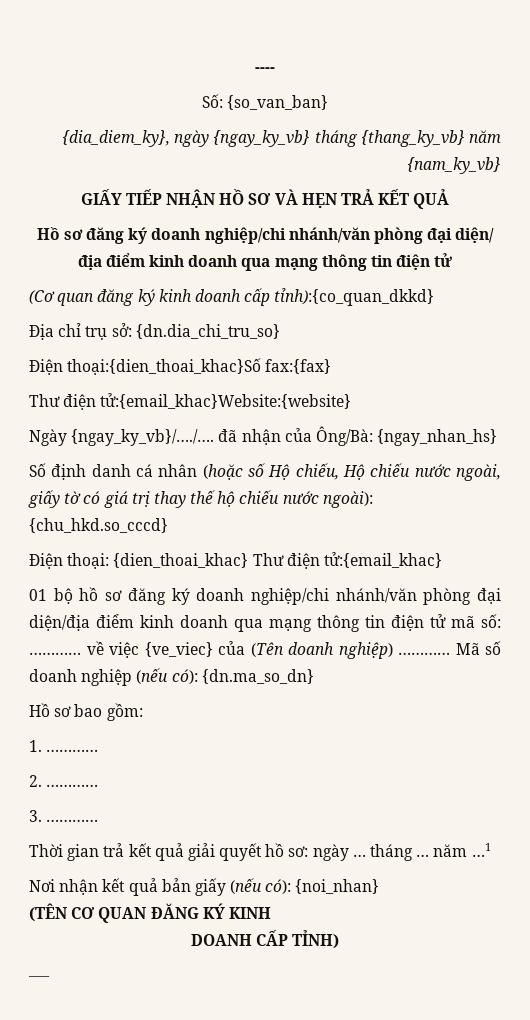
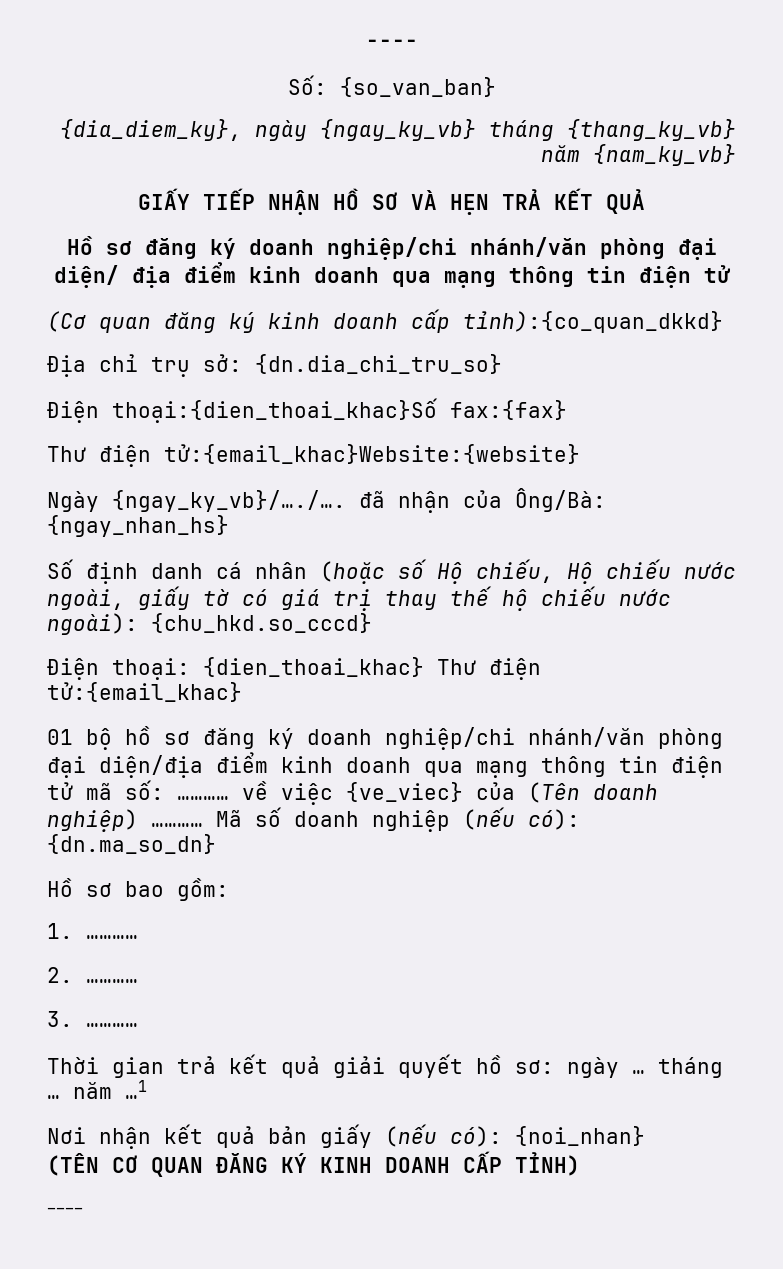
(271, 913) // -> (372, 1165) none

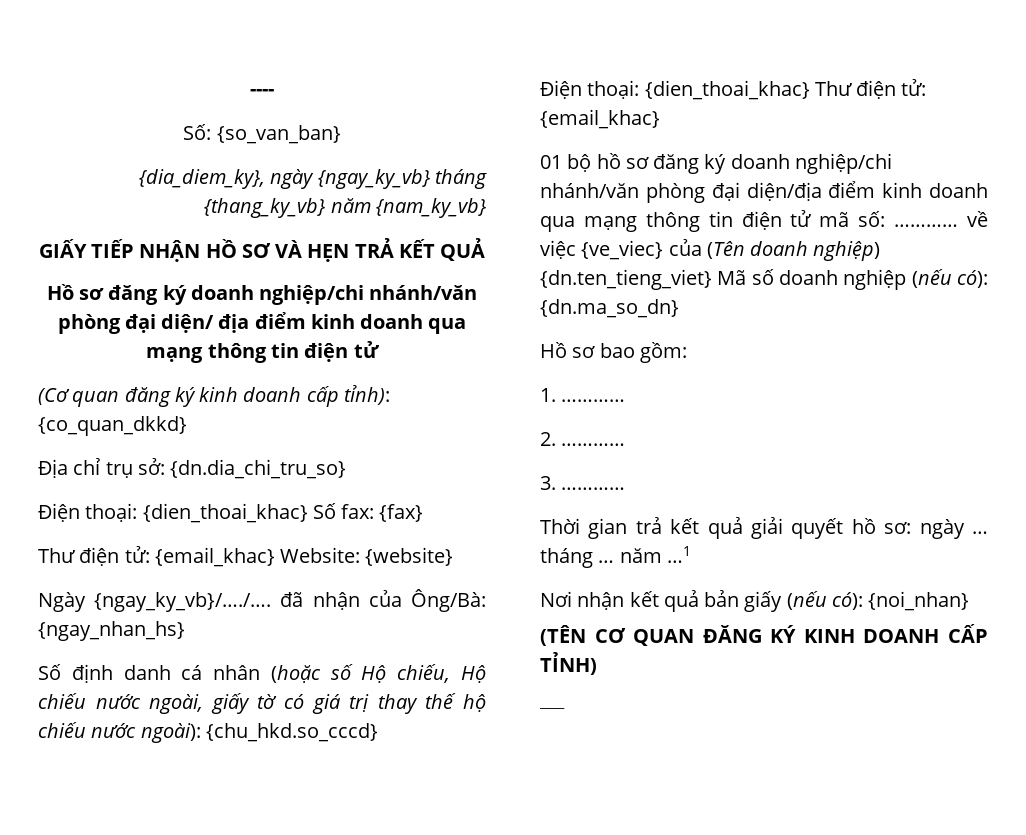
[463,311,723,333] tỉnh):{co_quan_dkkd} -> [343,385,390,405] [38,416,187,436] tỉnh): {co_quan_dkkd}
[112,398,567,423] [47,444,580,467] thoại:{dien_thoai_khac}Số fax:{fax} // Thư điện tử:{email_khac}Website:{website} -> [85,503,424,523] [38,546,454,567] thoại: {dien_thoai_khac} Số fax: {fax} // Thư điện tử: {email_khac} Website: {website}
[47,682,242,702] tử:{email_khac} -> [901,79,927,96] [540,109,660,129] tử: {email_khac}
[151,823,203,827] ………… -> [540,269,712,290] {dn.ten_tieng_viet}

